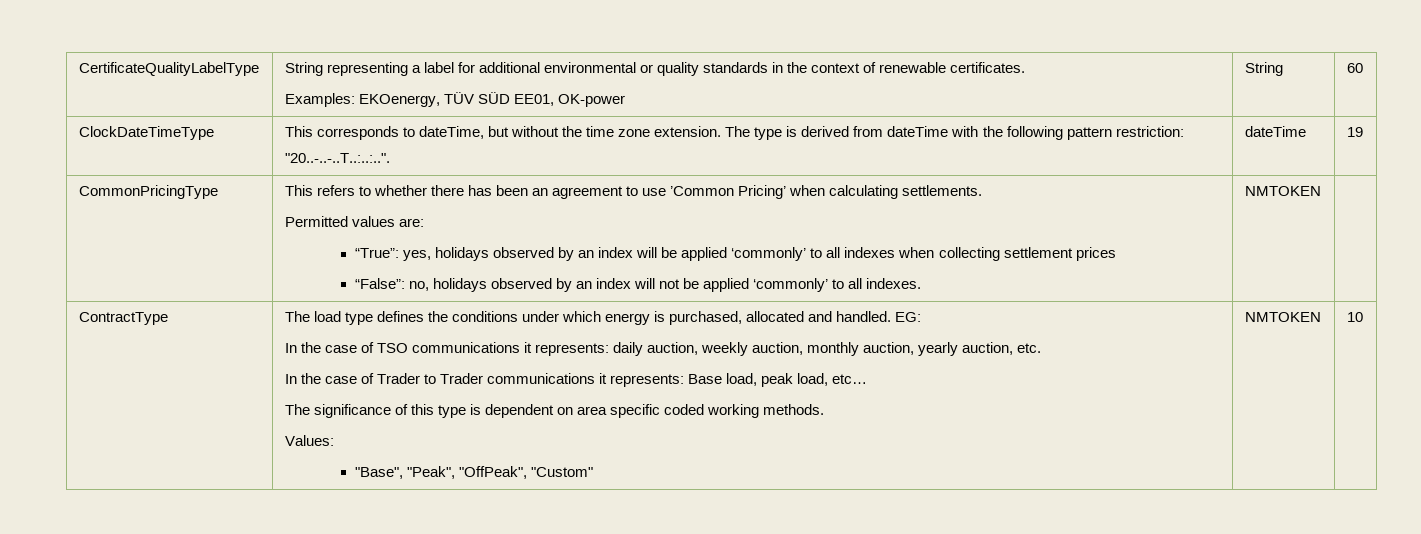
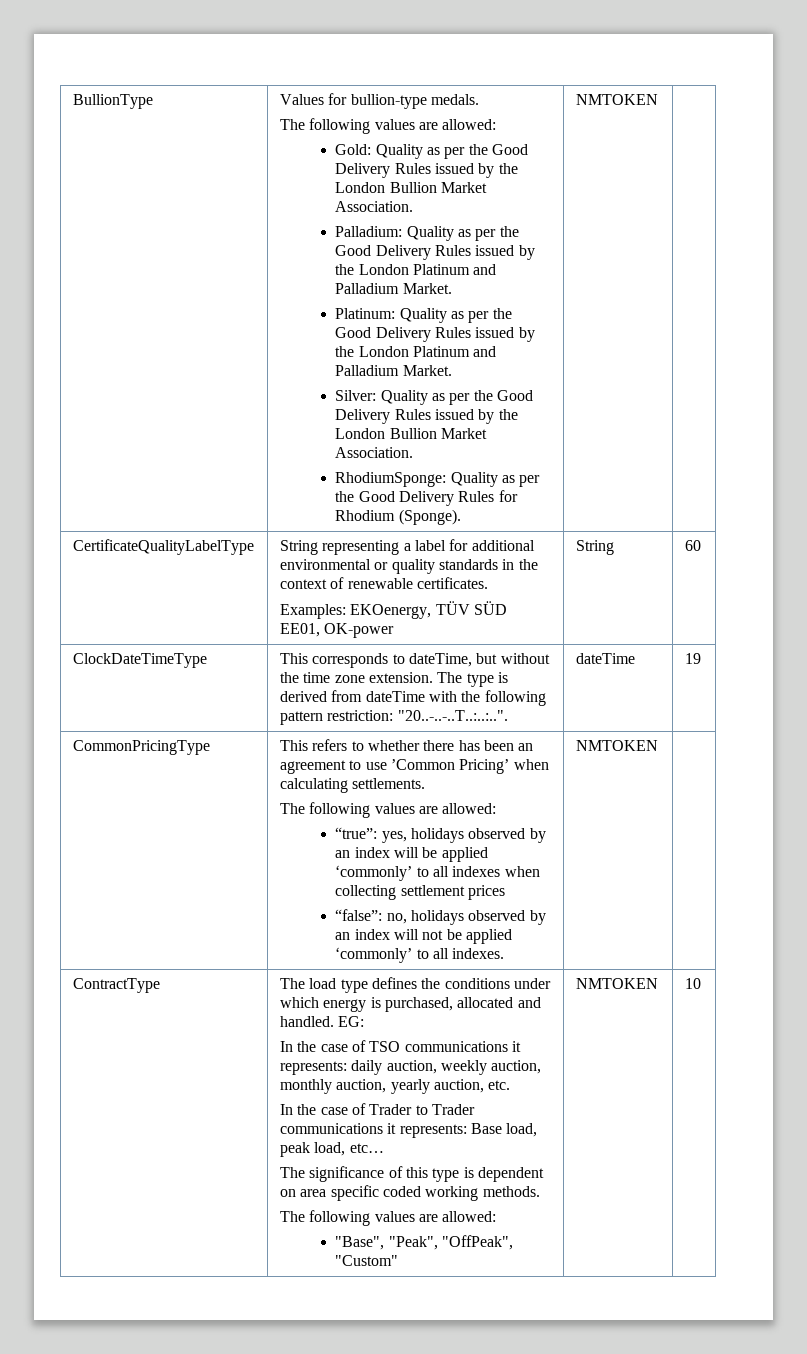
(78, 69) none -> [72,94,153,109] [279,93,479,109] [279,118,497,134] [335,144,529,159] [335,163,518,178] [335,182,488,193] [335,201,414,212] [335,226,519,241] [335,245,535,260] [335,264,497,275] [335,283,452,294] [335,308,512,323] [335,327,535,342] [335,346,497,357] [335,365,452,376] [335,390,534,405] [335,409,518,424] [335,428,488,439] [335,447,414,458] [335,472,541,487] [335,490,518,506] [335,509,461,525] [575,94,658,105] BullionType | Values for bullion-type medals. // The following values are allowed: // Gold: Quality as per the Good Delivery Rules issued by the London Bullion Market Association. // Palladium: Quality as per the Good Delivery Rules issued by the London Platinum and Palladium Market. // Platinum: Quality as per the Good Delivery Rules issued by the London Platinum and Palladium Market. // Silver: Quality as per the Good Delivery Rules issued by the London Bullion Market Association. // RhodiumSponge: Quality as per the Good Delivery Rules for Rhodium (Sponge). | NMTOKEN | //
[284,216,424,227] [354,248,399,258] Permitted values are: // “True”: -> [279,802,497,818] [335,827,378,839] The following values are allowed: // “true”:
[354,278,405,289] “False”: -> [335,909,383,921] “false”:
[284,435,334,446] Values: -> [279,1210,497,1226] The following values are allowed:

